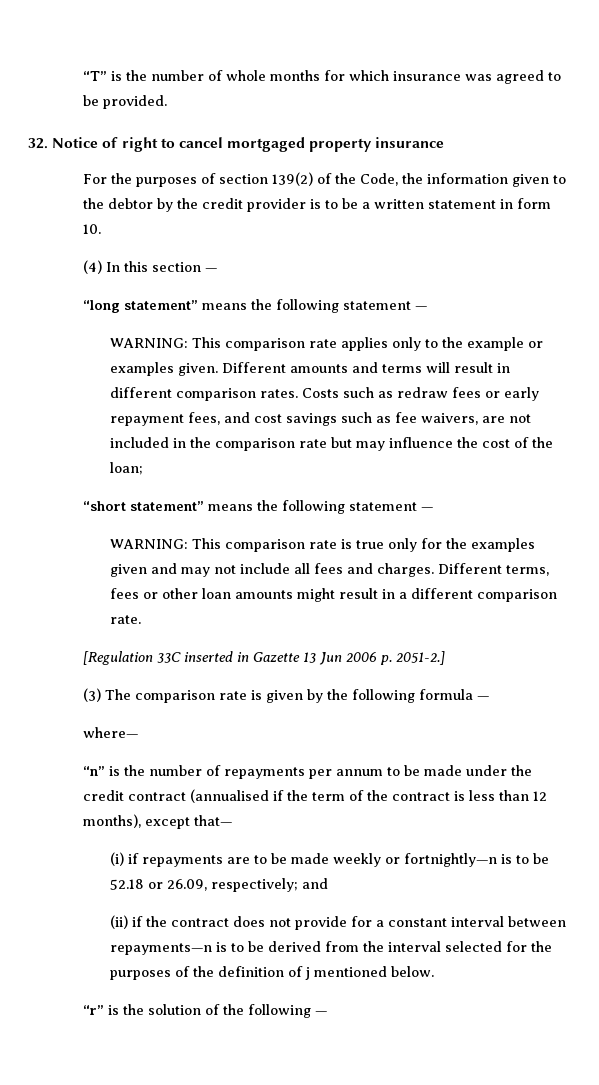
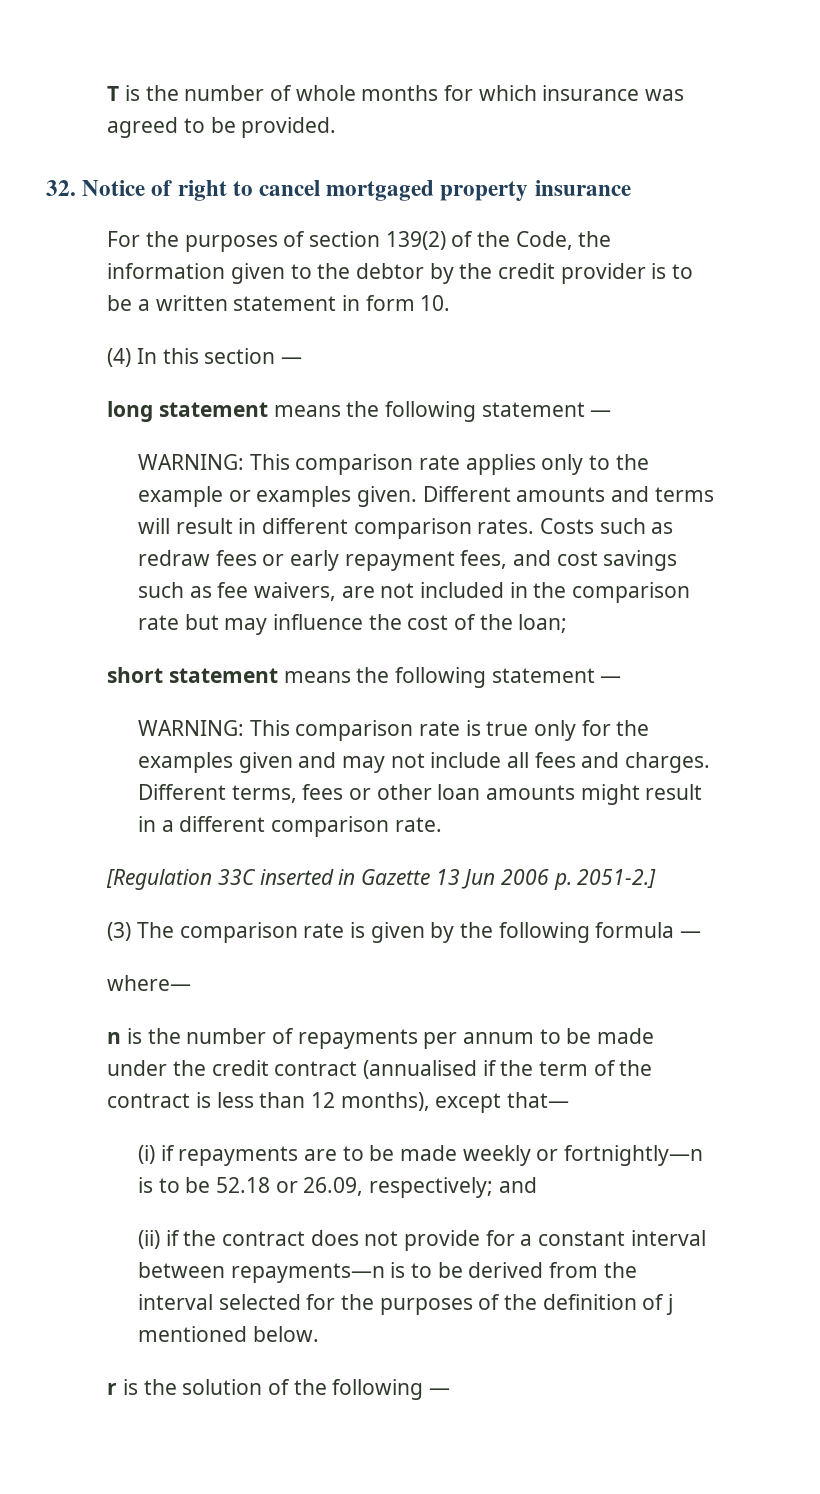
[82,71,107,81] “T” -> [107,86,120,101] T
[82,300,198,313] “long statement” -> [107,401,269,422] long statement
[82,501,204,511] “short statement” -> [107,667,279,683] short statement
[82,766,105,776] “n” -> [107,1032,122,1044] n
[82,1005,104,1015] “r” -> [107,1383,118,1395] r

